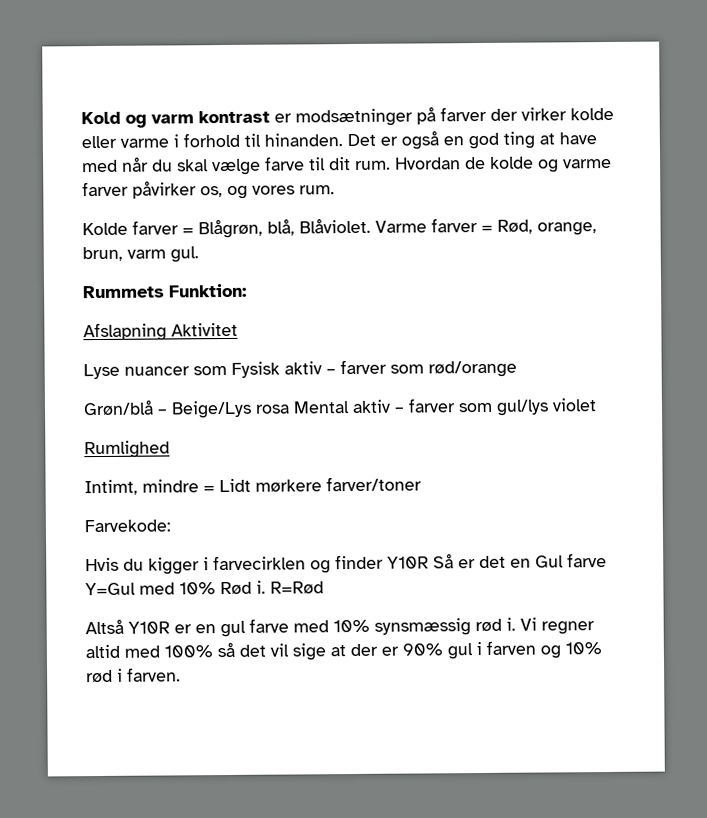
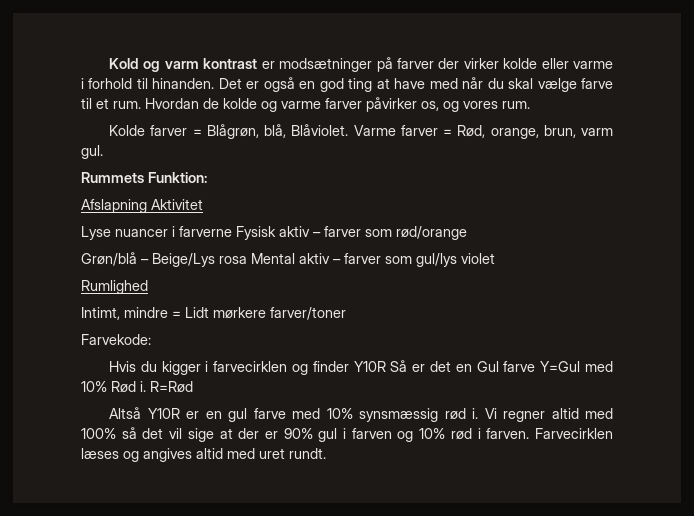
[329,157,351,171] dit -> [96,98,109,109] et
[193,365,227,376] som -> [172,226,232,237] i farverne
(181, 674) none -> [534,428,613,439] [81,448,326,462] Farvecirklen læses og angives altid med uret rundt.

